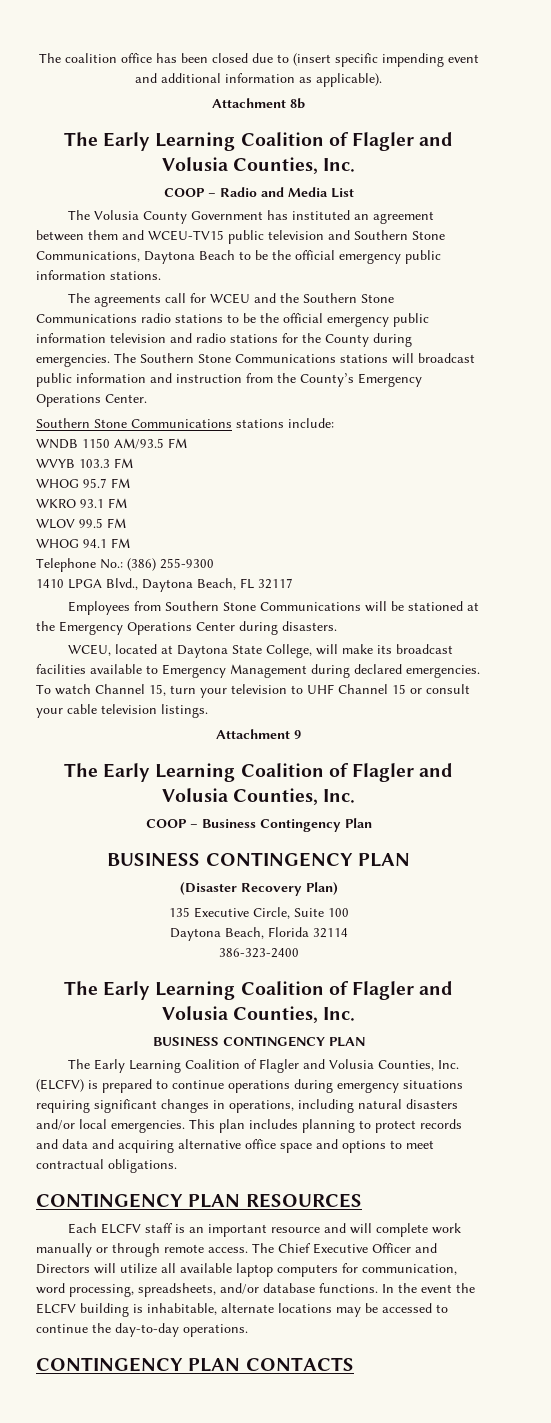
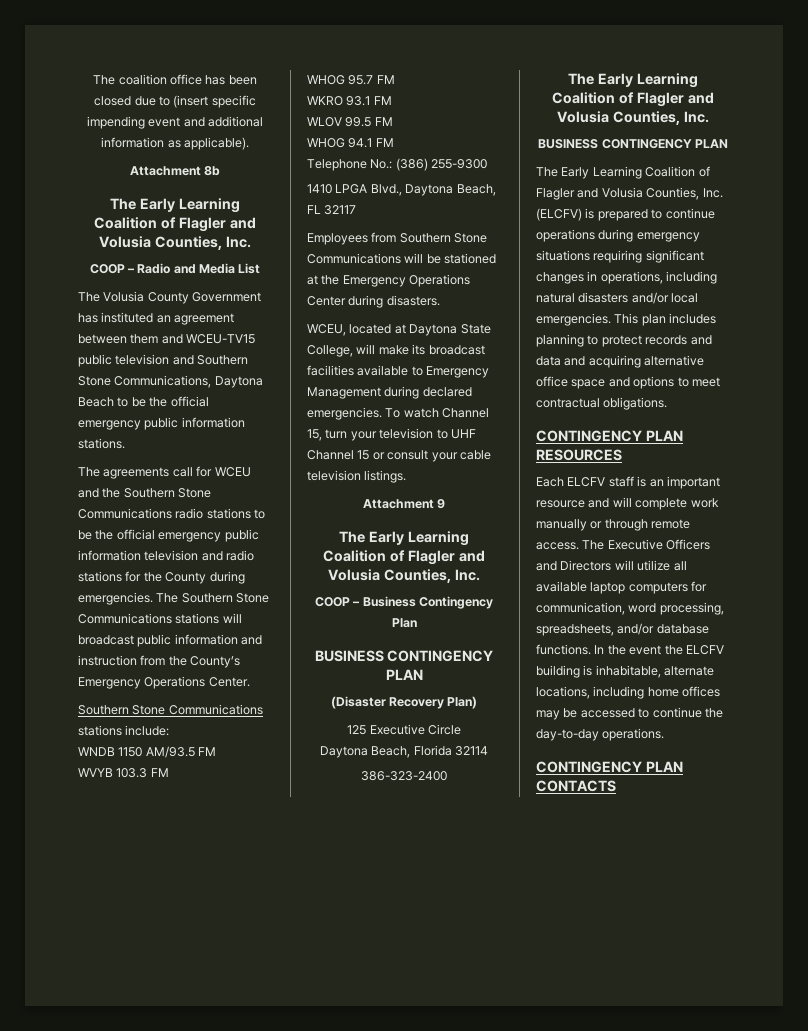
[168,907,349,919] 135 Executive Circle, Suite 100 -> [347,724,461,735] 125 Executive Circle
[278,1243,411,1254] Chief Executive Officer -> [607,539,711,550] Executive Officers
[278,1303,332,1313] locations -> [536,686,721,699] locations, including home offices

